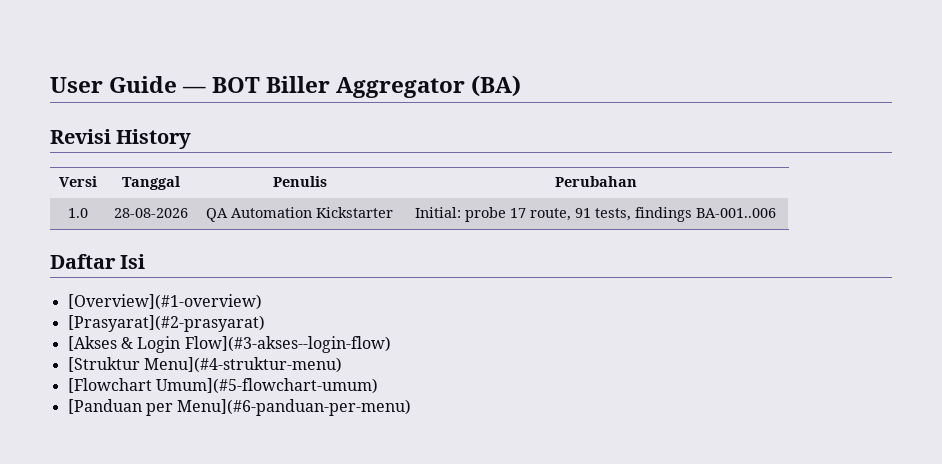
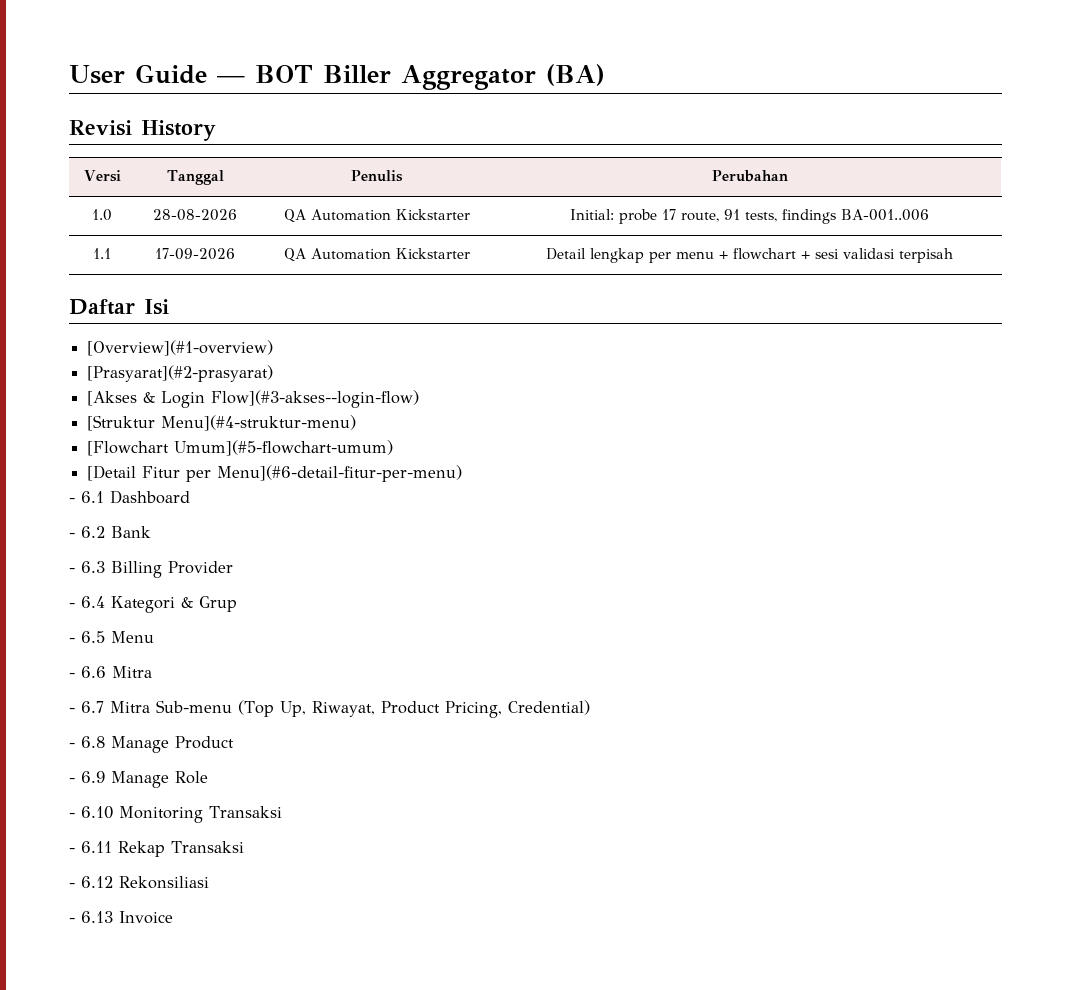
(776, 213) none -> [93,248,111,259] [155,248,235,260] [283,248,470,262] [546,248,953,263] // 1.1 | 17-09-2026 | QA Automation Kickstarter | Detail lengkap per menu + flowchart + sesi validasi terpisah
[67,399,412,416] [Panduan per Menu](#6-panduan-per-menu) -> [87,465,463,482] [69,490,190,504] [69,526,151,538] [69,561,233,578] [69,596,237,613] [69,631,154,643] [69,666,152,678] [69,700,590,718] [69,736,234,753] [69,771,208,788] [69,806,282,823] [69,841,244,857] [69,876,209,889] [69,911,173,924] [Detail Fitur per Menu](#6-detail-fitur-per-menu) // - 6.1 Dashboard // - 6.2 Bank // - 6.3 Billing Provider // - 6.4 Kategori & Grup // - 6.5 Menu // - 6.6 Mitra // - 6.7 Mitra Sub-menu (Top Up, Riwayat, Product Pricing, Credential) // - 6.8 Manage Product // - 6.9 Manage Role // - 6.10 Monitoring Transaksi // - 6.11 Rekap Transaksi // - 6.12 Rekonsiliasi // - 6.13 Invoice

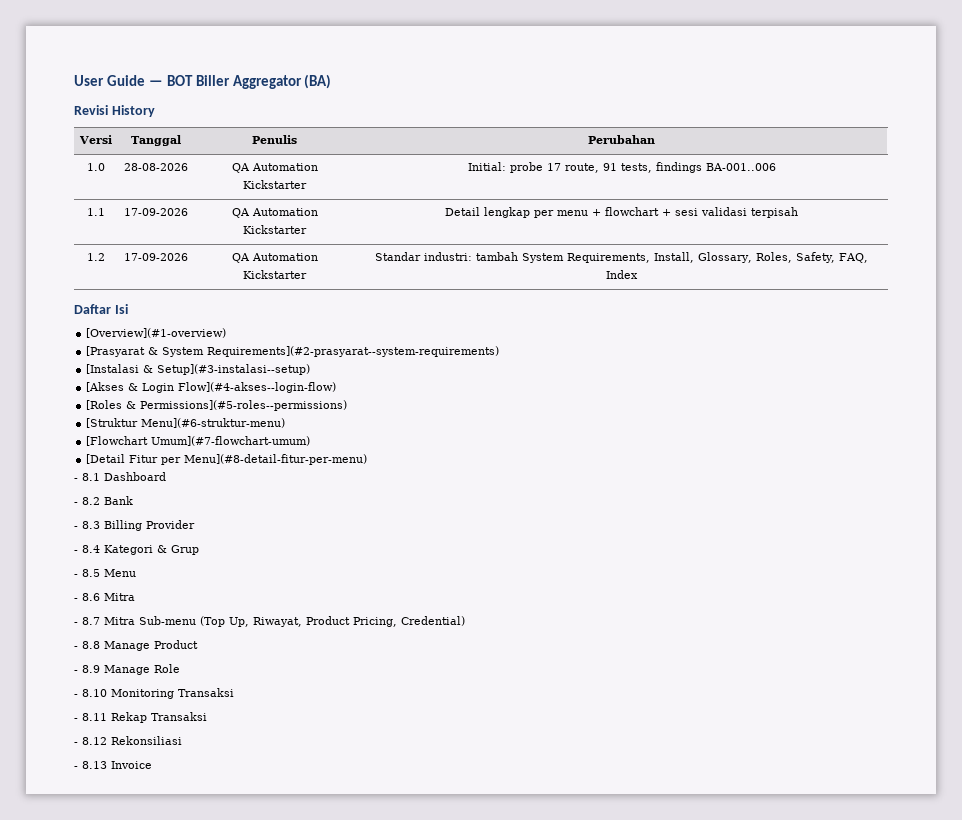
[69,299,169,315] [87,340,274,356] [87,365,274,382] // Daftar Isi // [Overview](#1-overview) // [Prasyarat](#2-prasyarat) -> [87,253,105,261] [123,253,188,261] [231,253,318,263] [243,270,307,279] [374,252,869,263] [605,270,638,279] [74,304,128,314] [86,328,227,338] [86,346,500,357] [86,364,311,375] // 1.2 | 17-09-2026 | QA Automation Kickstarter | Standar industri: tambah System Requirements, Install, Glossary, Roles, Safety, FAQ, Index // Daftar Isi // [Overview](#1-overview) // [Prasyarat & System Requirements](#2-prasyarat--system-requirements) // [Instalasi & Setup](#3-instalasi--setup)
[211,390,420,408] Flow](#3-akses--login-flow) -> [178,382,337,393] [86,400,348,411] Flow](#4-akses--login-flow) // [Roles & Permissions](#5-roles--permissions)
[161,415,357,431] Menu](#4-struktur-menu) -> [141,418,286,428] Menu](#6-struktur-menu)
[174,440,394,456] Umum](#5-flowchart-umum) -> [151,436,311,446] Umum](#7-flowchart-umum)
[217,465,463,482] [69,491,104,503] Menu](#6-detail-fitur-per-menu) // - 6.1 -> [184,454,368,465] [74,473,100,481] Menu](#8-detail-fitur-per-menu) // - 8.1
[81,526,105,538] 6.2 -> [82,497,100,505] 8.2
[81,561,105,573] 6.3 -> [82,521,100,529] 8.3
[81,596,105,608] 6.4 -> [82,545,100,553] 8.4
[81,631,105,643] 6.5 -> [82,569,100,577] 8.5
[81,666,106,678] 6.6 -> [82,593,100,601] 8.6
[81,701,104,713] 6.7 -> [82,617,100,625] 8.7
[81,736,105,748] 6.8 -> [82,641,100,649] 8.8
[81,771,105,783] 6.9 -> [82,665,100,673] 8.9
[81,806,113,819] 6.10 -> [82,689,107,697] 8.10
[81,841,112,853] 6.11 -> [82,713,107,721] 8.11
[81,876,113,888] 6.12 -> [82,737,107,745] 8.12
[81,911,113,923] 6.13 -> [82,761,107,769] 8.13

